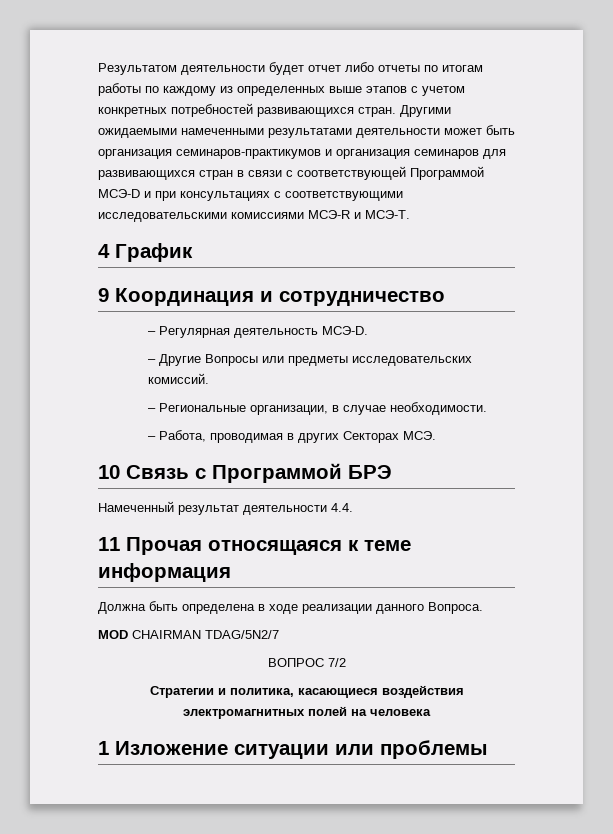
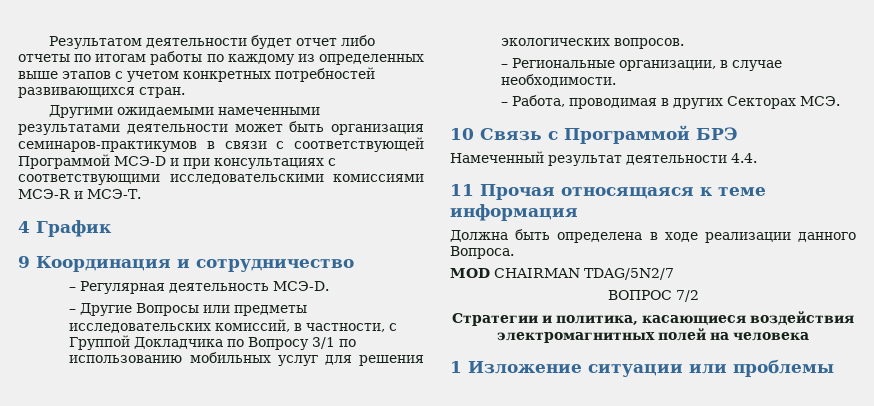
(396, 112) none -> (185, 92) //
[325,149,506,159] [98,170,233,180] и организация семинаров для развивающихся стран -> (197, 146) none
[147,373,209,384] комиссий. -> [215,319,398,332] [69,335,357,350] [69,352,425,366] [501,38,685,49] комиссий, в частности, с Группой Докладчика по Вопросу 3/1 по использованию мобильных услуг для решения экологических вопросов.

